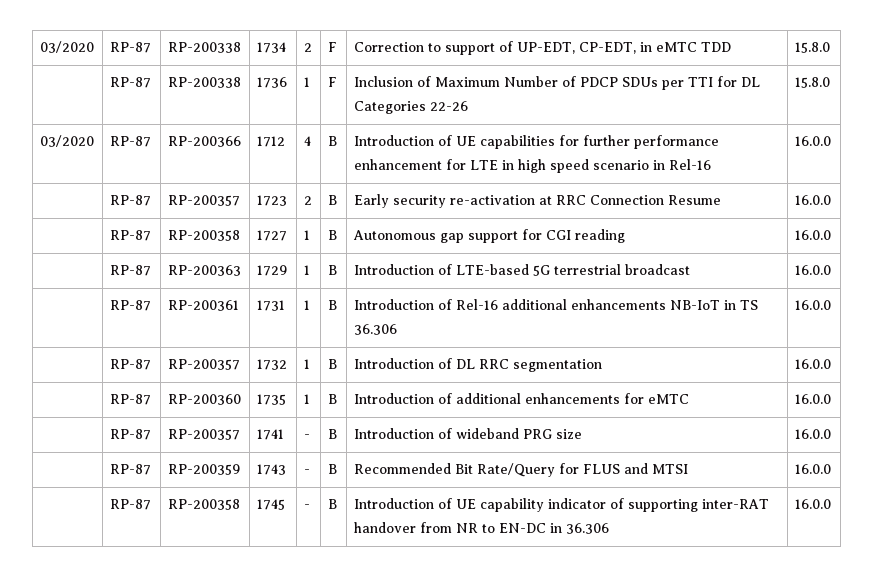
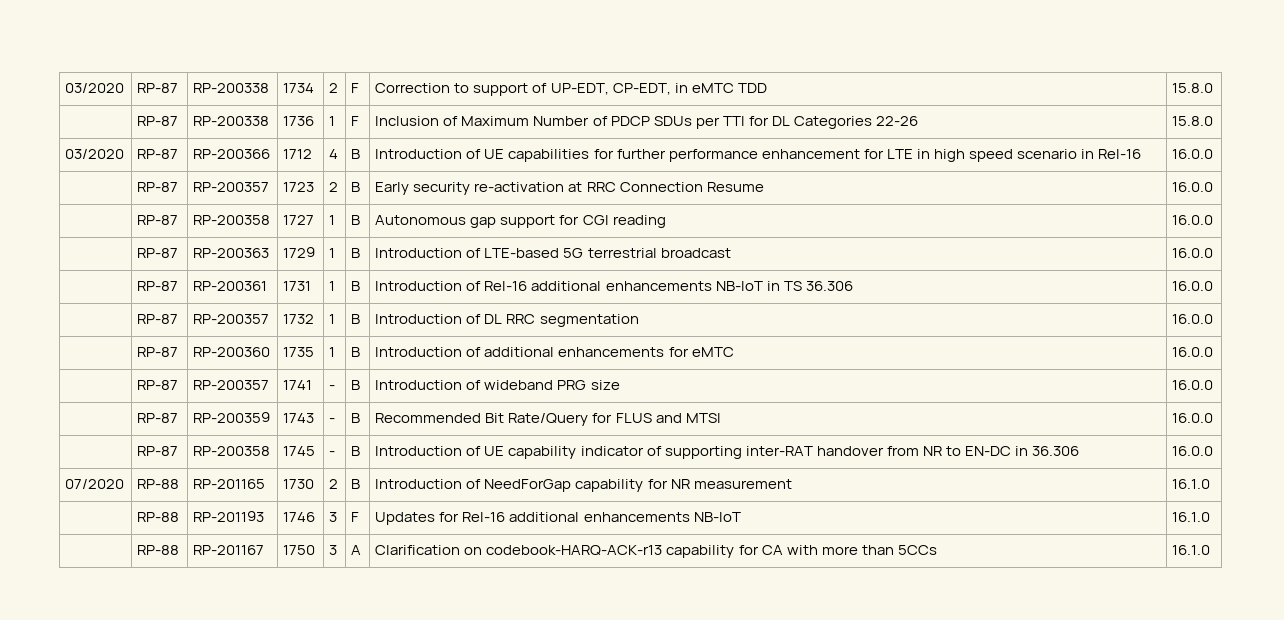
(831, 504) none -> [65,479,125,489] [137,479,180,489] [193,479,266,489] [283,479,315,489] [329,479,339,489] [351,479,361,489] [375,479,792,492] [1172,479,1211,489] [137,512,180,522] [193,511,265,522] [283,512,316,522] [329,512,338,522] [351,512,360,522] [375,512,741,525] [1172,512,1211,522] [137,545,180,555] [193,545,265,555] [283,545,316,555] [329,545,338,555] [351,545,362,555] [375,545,937,558] [1172,545,1211,555] // 07/2020 | RP-88 | RP-201165 | 1730 | 2 | B | Introduction of NeedForGap capability for NR measurement | 16.1.0 // | RP-88 | RP-201193 | 1746 | 3 | F | Updates for Rel-16 additional enhancements NB-IoT | 16.1.0 // | RP-88 | RP-201167 | 1750 | 3 | A | Clarification on codebook-HARQ-ACK-r13 capability for CA with more than 5CCs | 16.1.0

